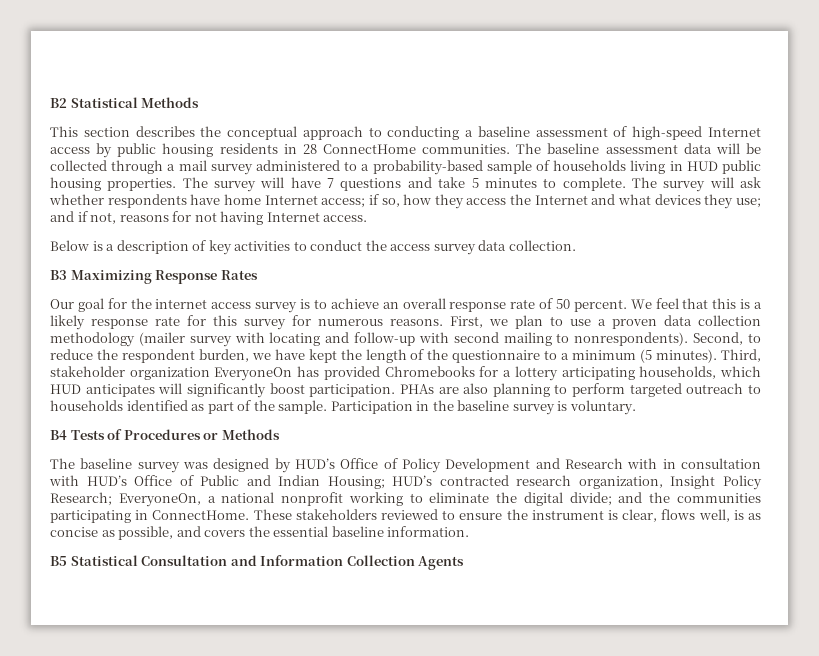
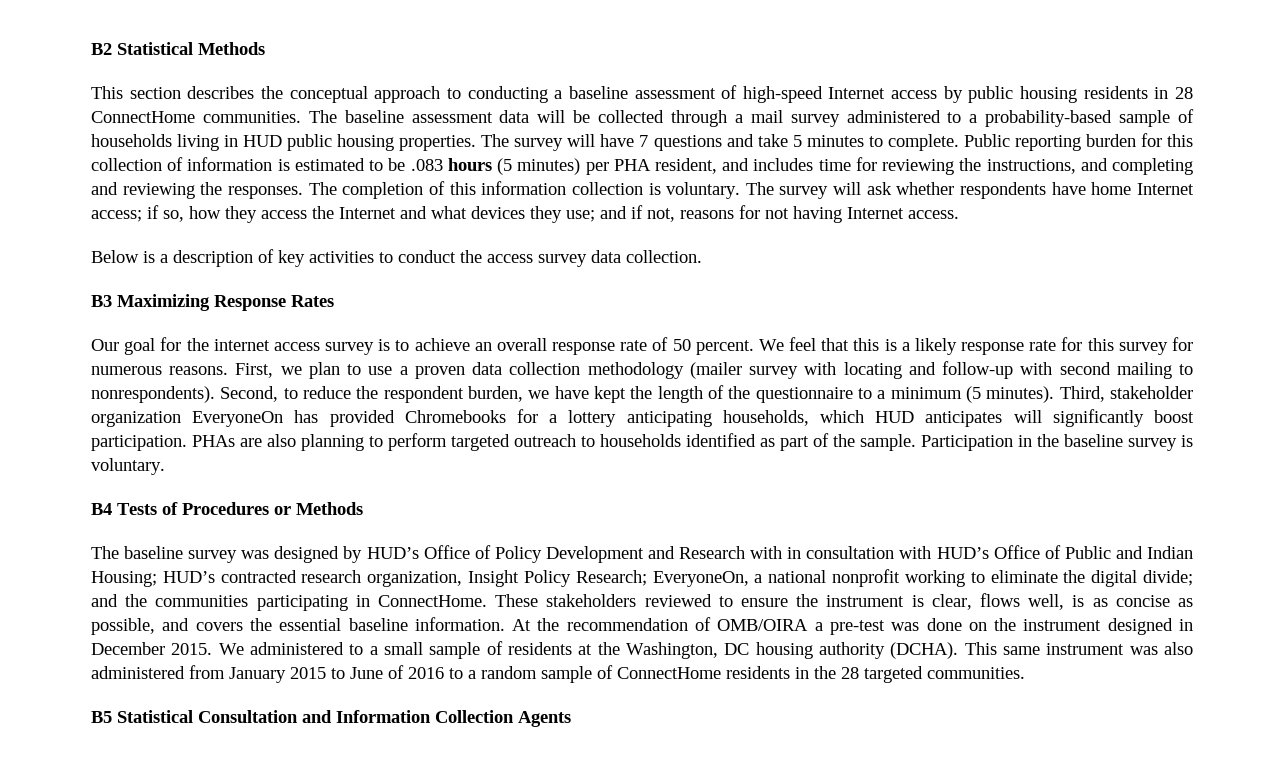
(626, 184) none -> [963,133,1194,151] [91,157,1194,175] [91,181,741,199] Public reporting burden for this collection of information is estimated to be .083 hours (5 minutes) per PHA resident, and includes time for reviewing the instructions, and completing and reviewing the responses. The completion of this information collection is voluntary.
[561,367,635,380] articipating -> [626,411,712,427] anticipating
(470, 531) none -> [512,617,1193,635] [91,641,1193,659] [91,665,1025,683] At the recommendation of OMB/OIRA a pre-test was done on the instrument designed in December 2015. We administered to a small sample of residents at the Washington, DC housing authority (DCHA). This same instrument was also administered from January 2015 to June of 2016 to a random sample of ConnectHome residents in the 28 targeted communities.

